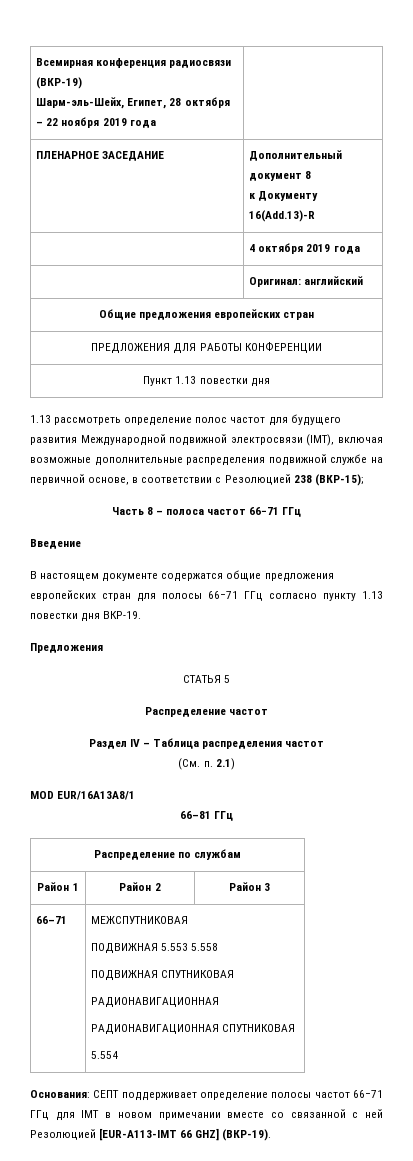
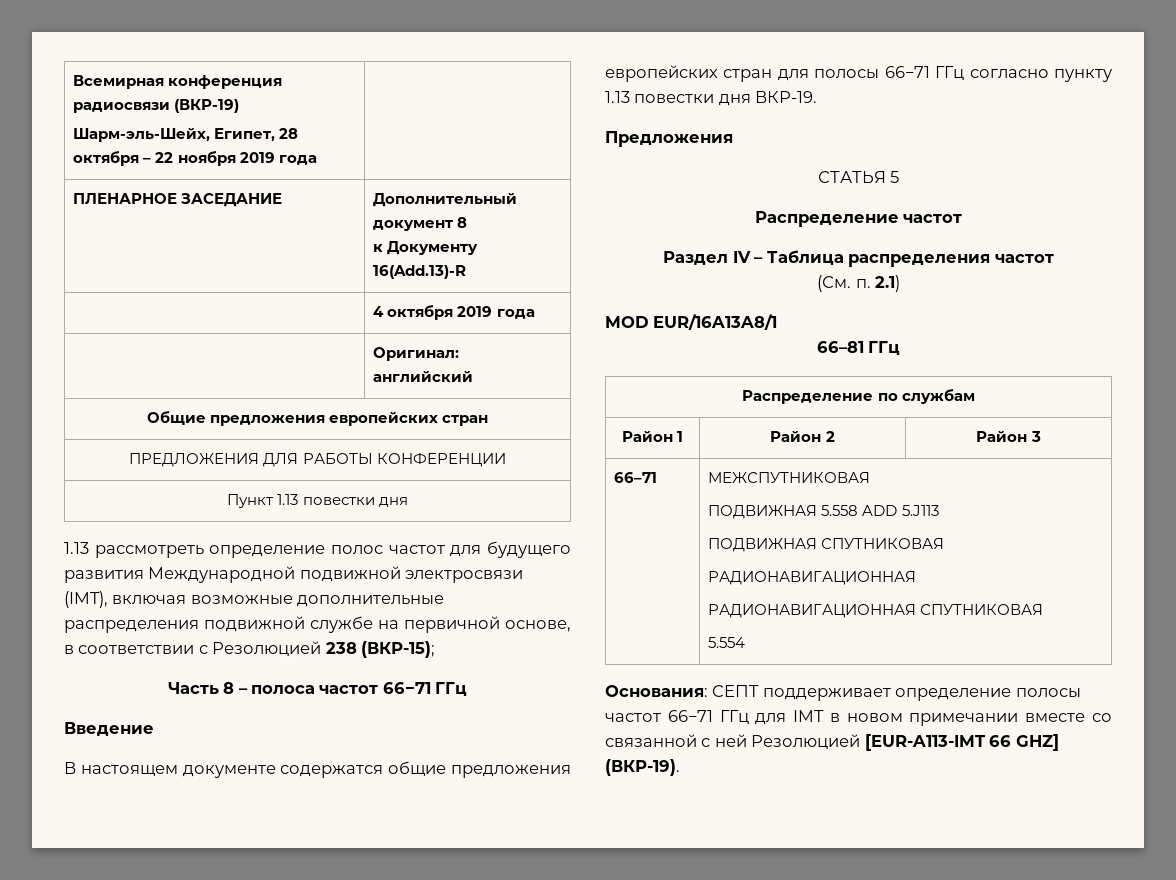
[161,943,189,951] 5.553 -> (818, 512) none
(219, 947) none -> [862,505,939,516] ADD 5.J113

